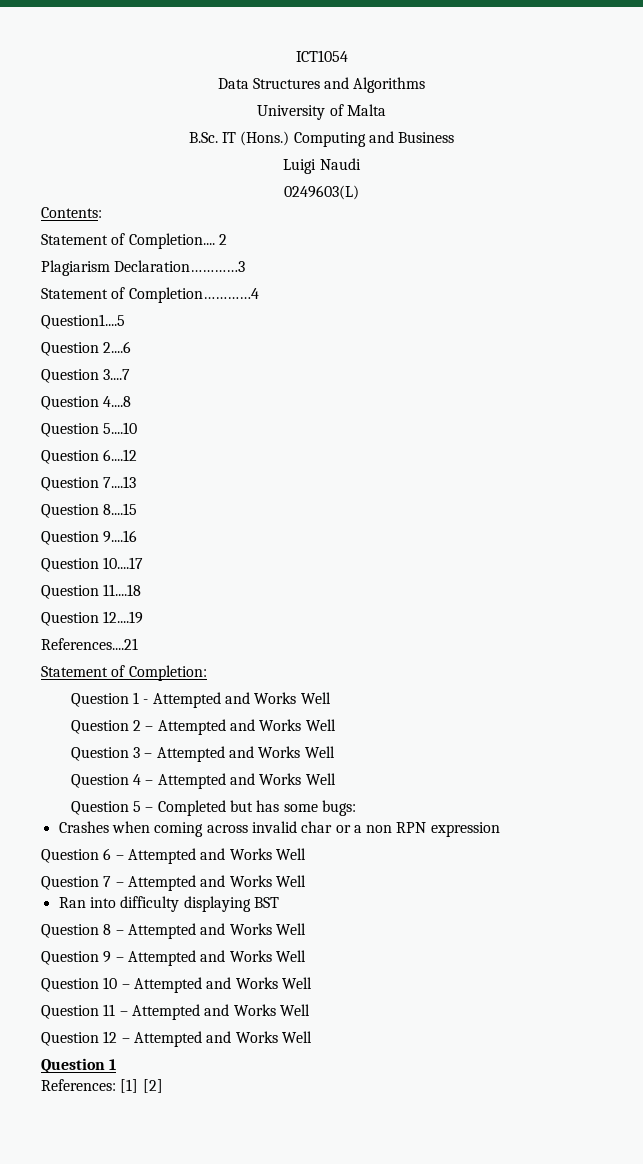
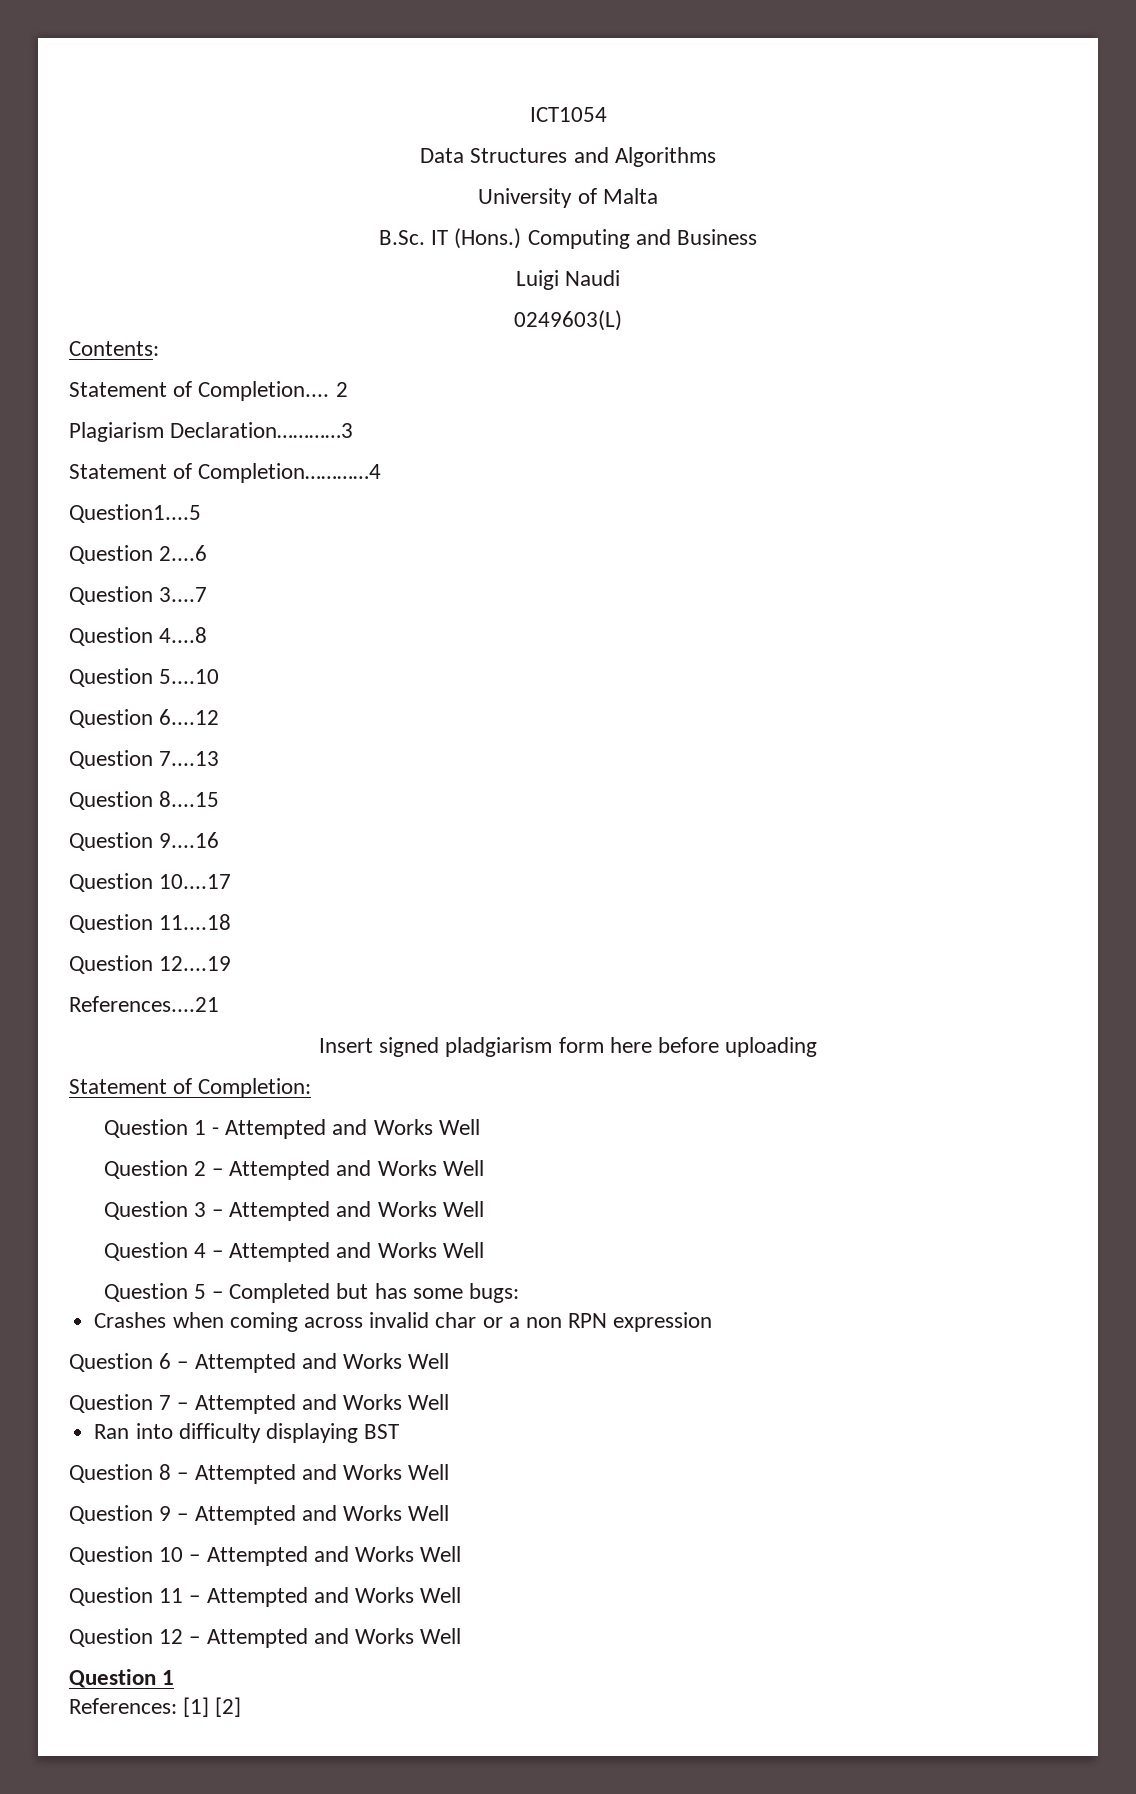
(138, 644) none -> [318,1037,818,1057] // Insert signed pladgiarism form here before uploading

